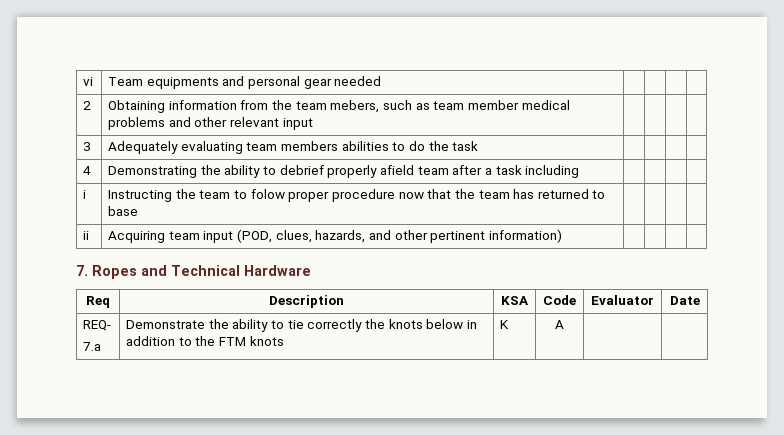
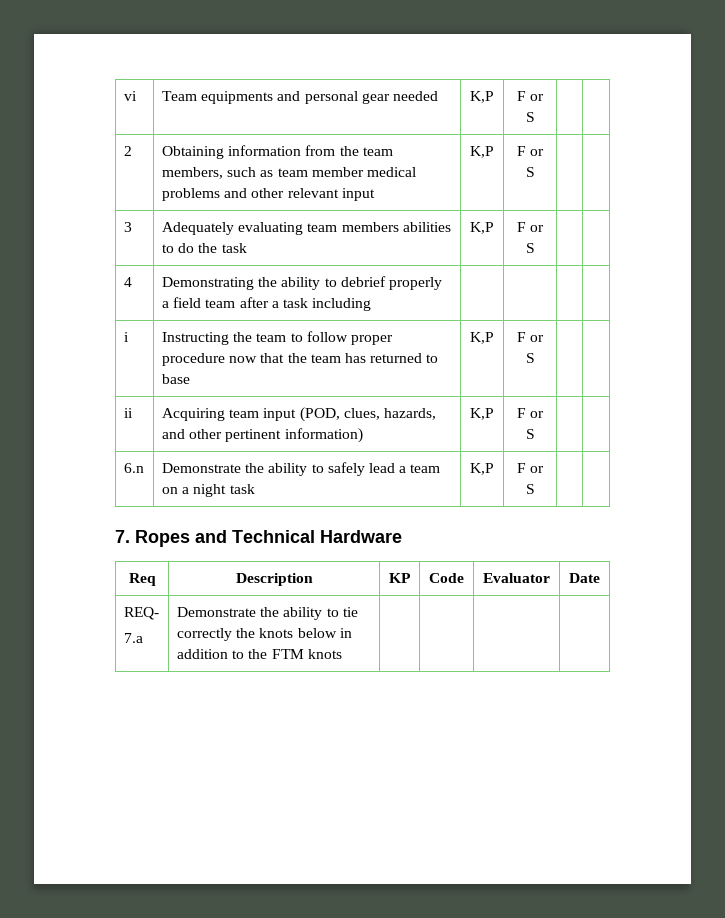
(382, 81) | -> [470,91,494,103] [516,91,545,101] [525,112,535,122] K,P | F or S
[330,100,380,113] mebers, -> [161,167,223,179] members,
(313, 124) | -> [470,146,494,158] [516,146,545,156] [525,167,535,177] K,P | F or S
(479, 146) | -> [470,222,494,234] [516,222,545,232] [525,243,535,253] K,P | F or S
[379,165,414,175] afield -> [161,297,202,308] a field
[250,189,285,199] folow -> [306,331,348,342] follow
(139, 211) | -> [470,332,494,344] [516,332,545,342] [525,353,535,363] K,P | F or S
(562, 236) | -> [470,408,494,420] [516,408,545,418] [525,429,535,439] [123,463,144,473] [161,462,441,476] [161,484,255,497] [470,463,494,475] [516,463,545,473] [525,484,535,494] K,P | F or S | | // 6.n | Demonstrate the ability to safely lead a team on a night task | K,P | F or S
[501,296,529,305] KSA -> [389,573,411,583] KP
[500,320,510,329] [555,320,564,329] K | A -> (342, 654) |

